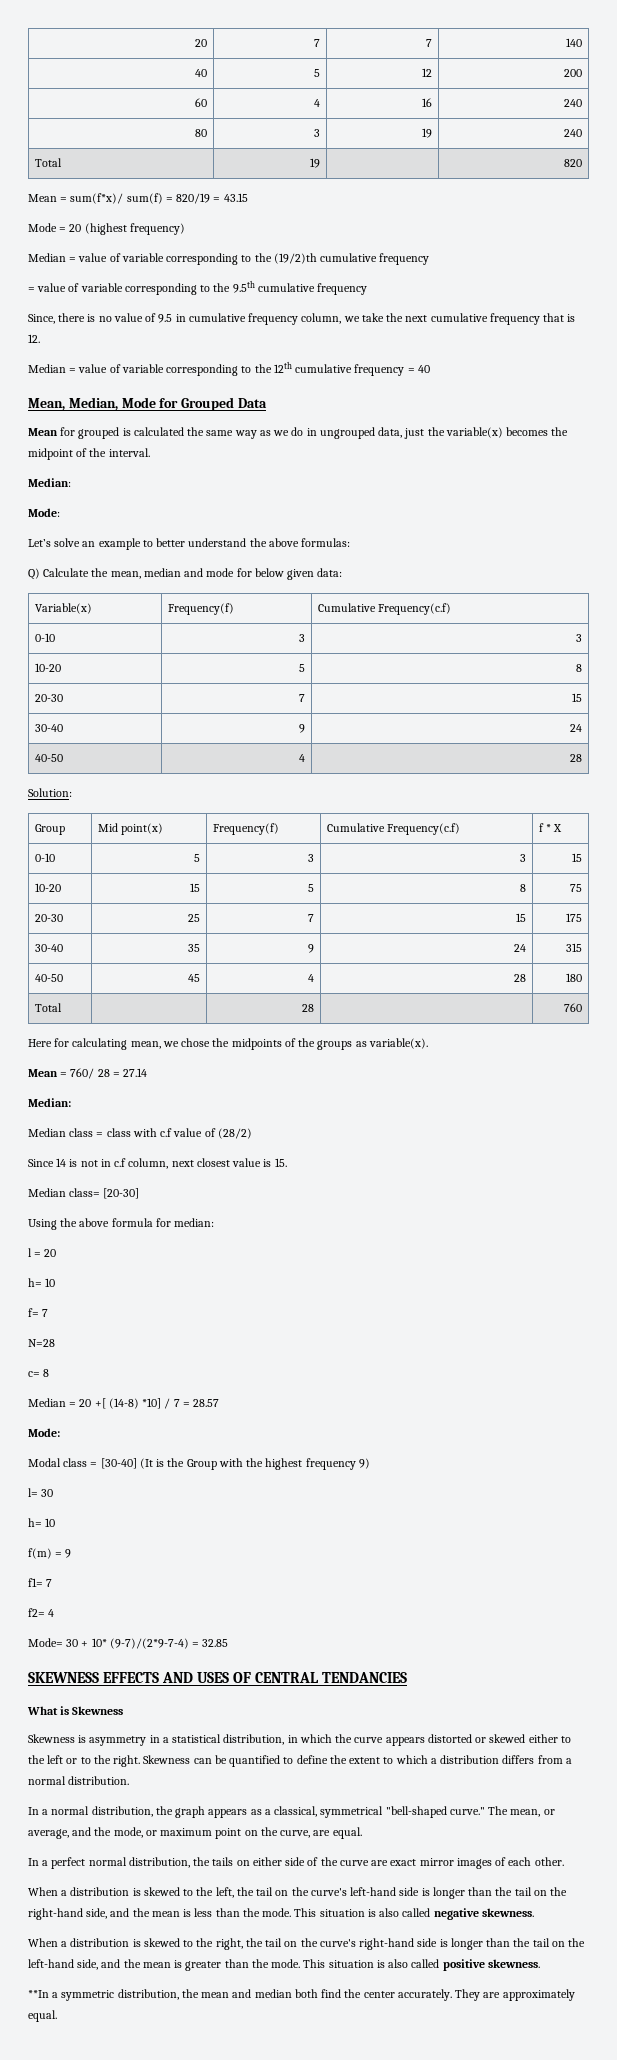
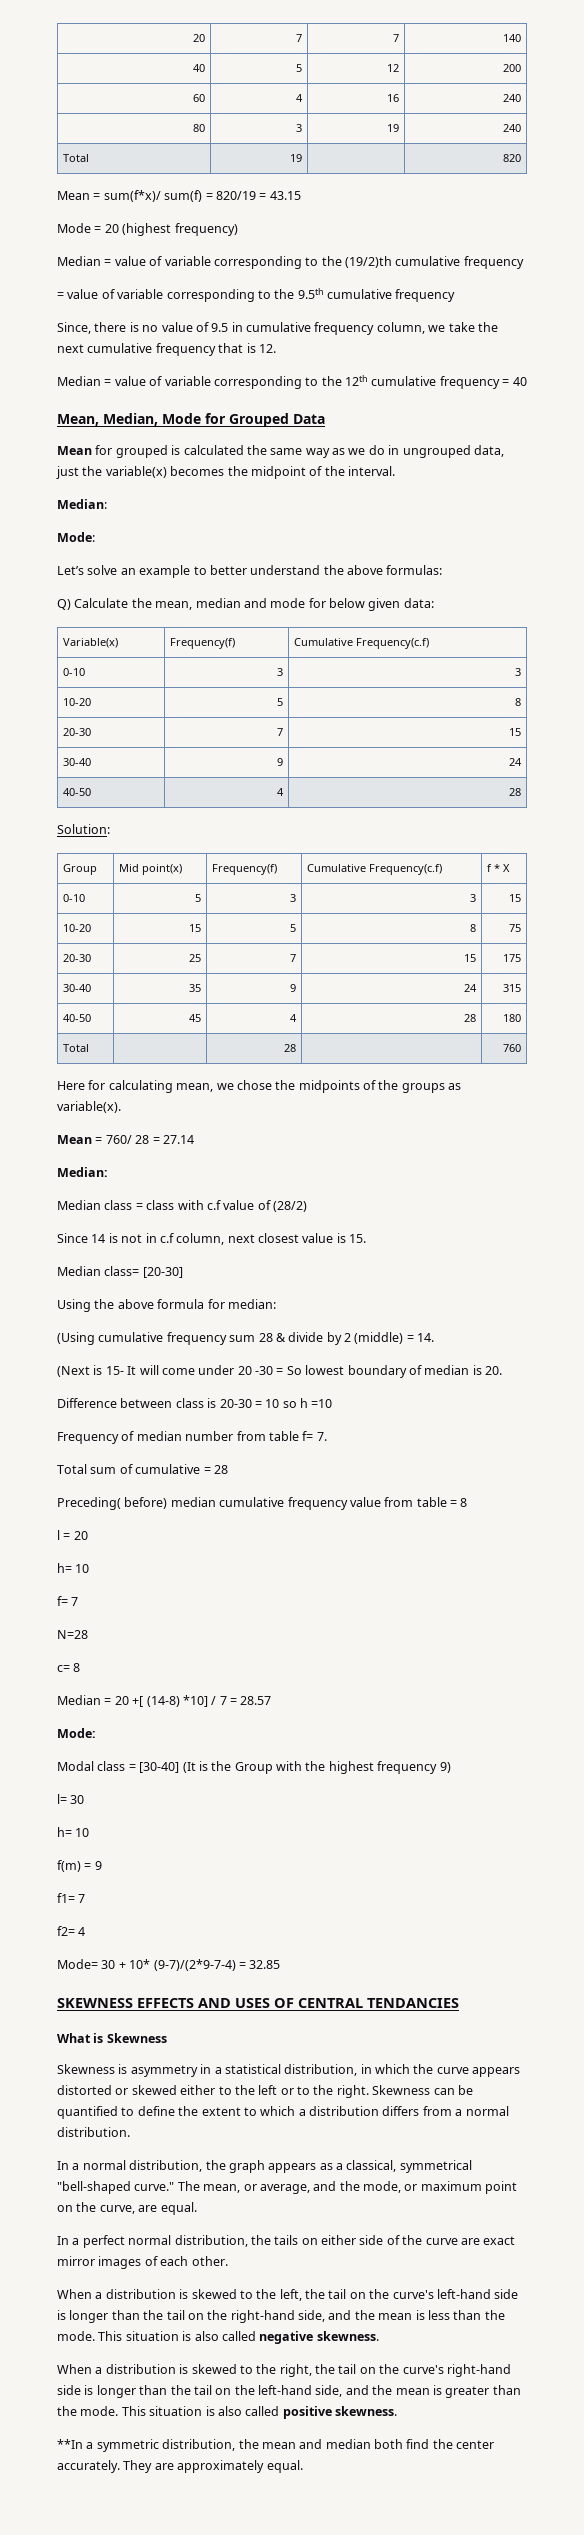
(215, 1222) none -> [57,1332,435,1345] [57,1365,502,1378] [57,1398,333,1408] [57,1431,327,1444] [57,1464,228,1474] [57,1497,468,1510] // (Using cumulative frequency sum 28 & divide by 2 (middle) = 14. // (Next is 15- It will come under 20 -30 = So lowest boundary of median is 20. // Difference between class is 20-30 = 10 so h =10 // Frequency of median number from table f= 7. // Total sum of cumulative = 28 // Preceding( before) median cumulative frequency value from table = 8

